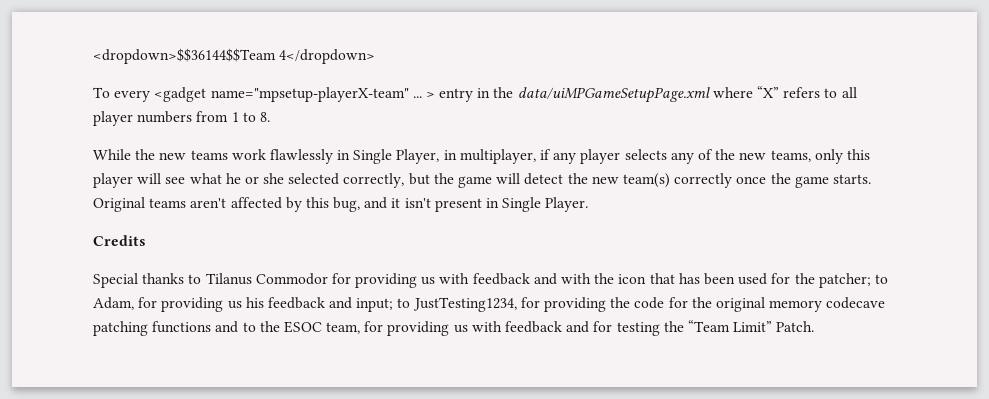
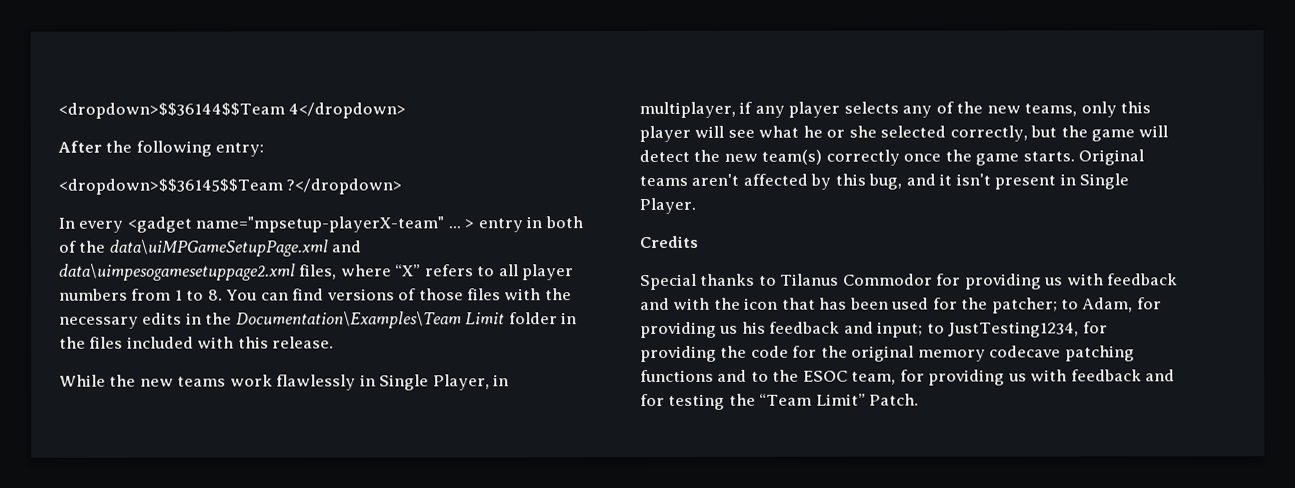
[93,87,110,98] To -> [58,140,265,157] [58,178,403,195] [58,217,75,229] After the following entry: // <dropdown>$$36145$$Team ?</dropdown> // In
[493,87,710,103] the data/uiMPGameSetupPage.xml -> [544,216,583,229] [58,239,363,257] [59,263,338,281] both of the data\uiMPGameSetupPage.xml and data\uimpesogamesetuppage2.xml files,
(270, 117) none -> [226,288,572,301] [59,311,578,329] [59,336,335,349] You can find versions of those files with the necessary edits in the Documentation\Examples\Team Limit folder in the files included with this release.

